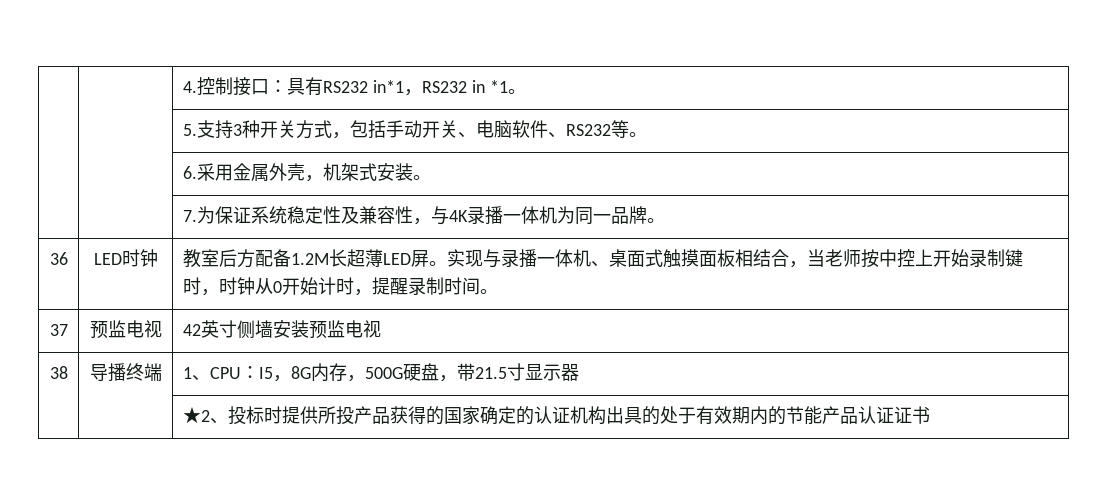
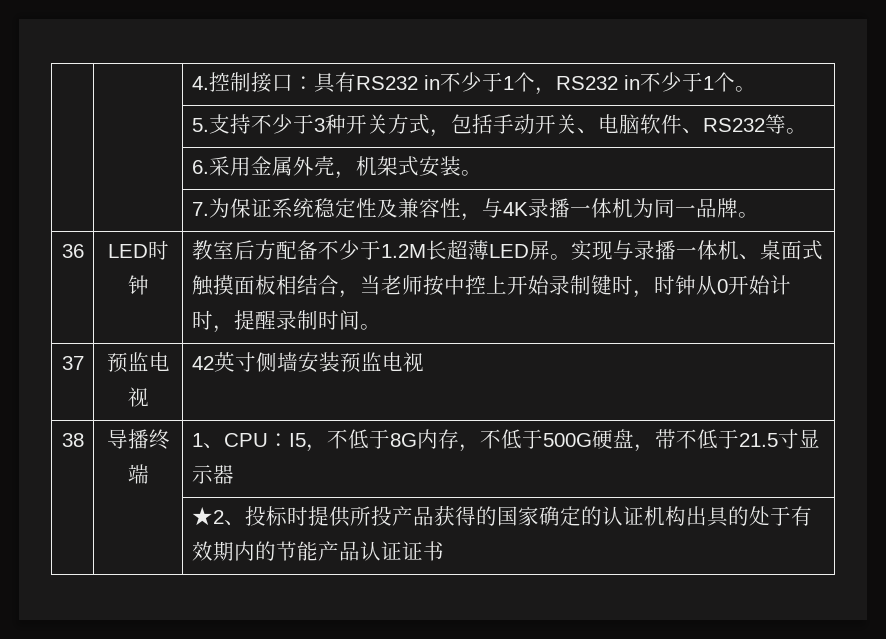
[372,80,508,96] in*1，RS232 in *1 -> [423,72,735,95] in不少于1个，RS232 in不少于1个
(233, 129) none -> [250,114,314,134] 不少于
(291, 258) none -> [317,240,381,260] 不少于
(291, 378) none -> [326,429,390,449] 不低于
(365, 378) none -> [479,429,543,449] 不低于
(475, 372) none -> [675,429,739,449] 不低于

